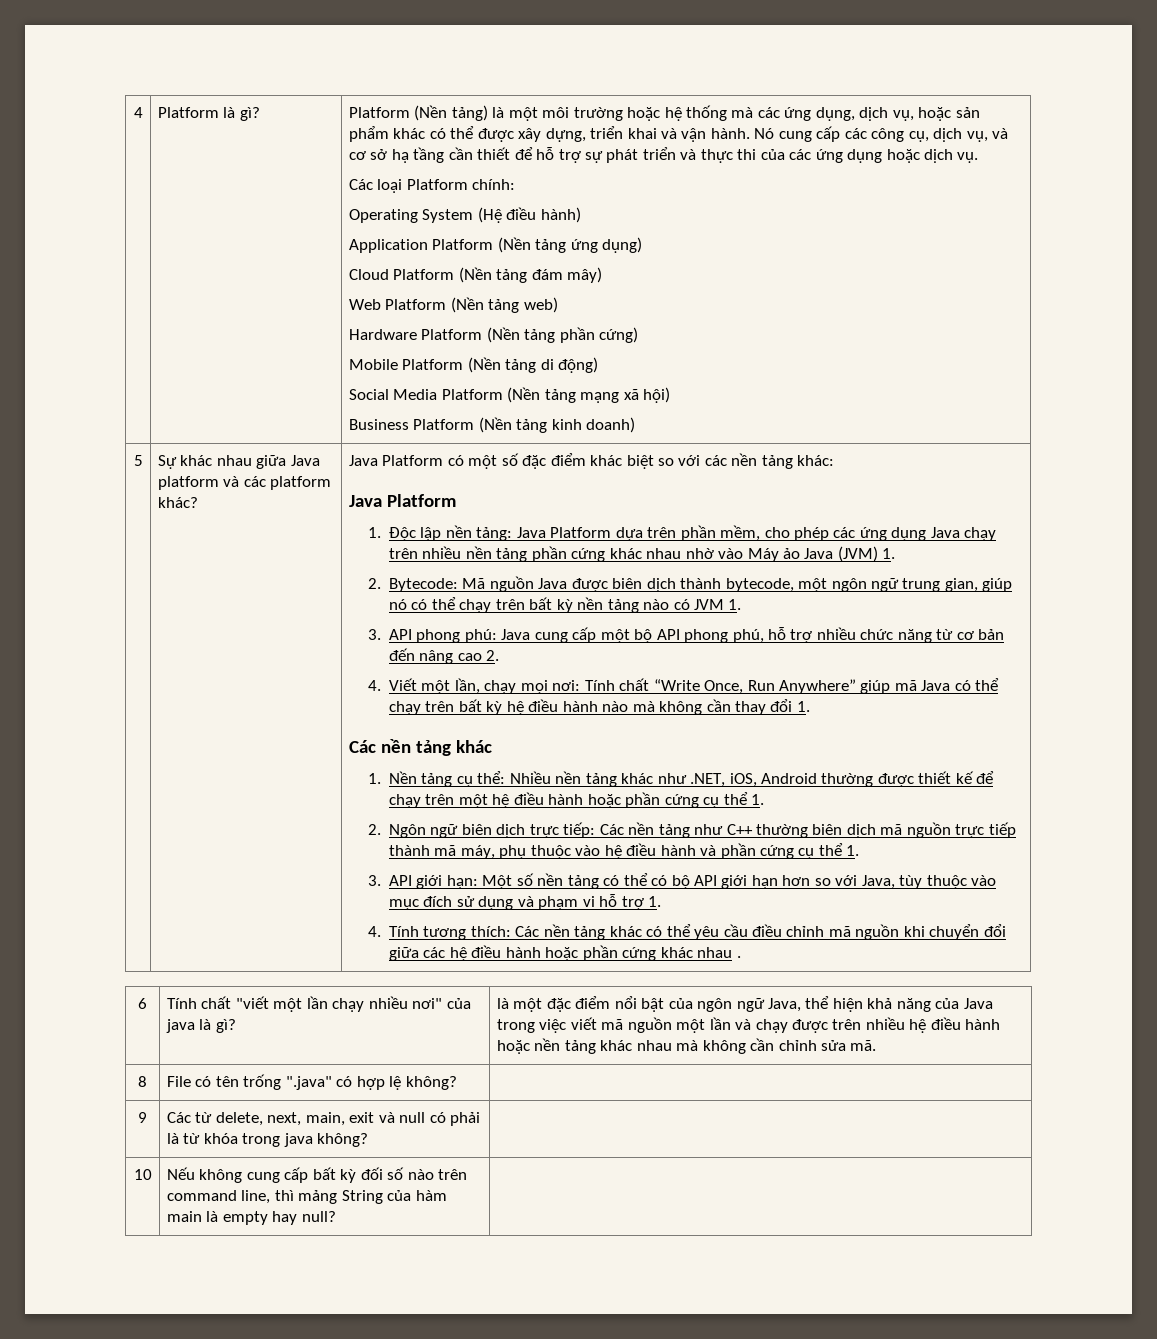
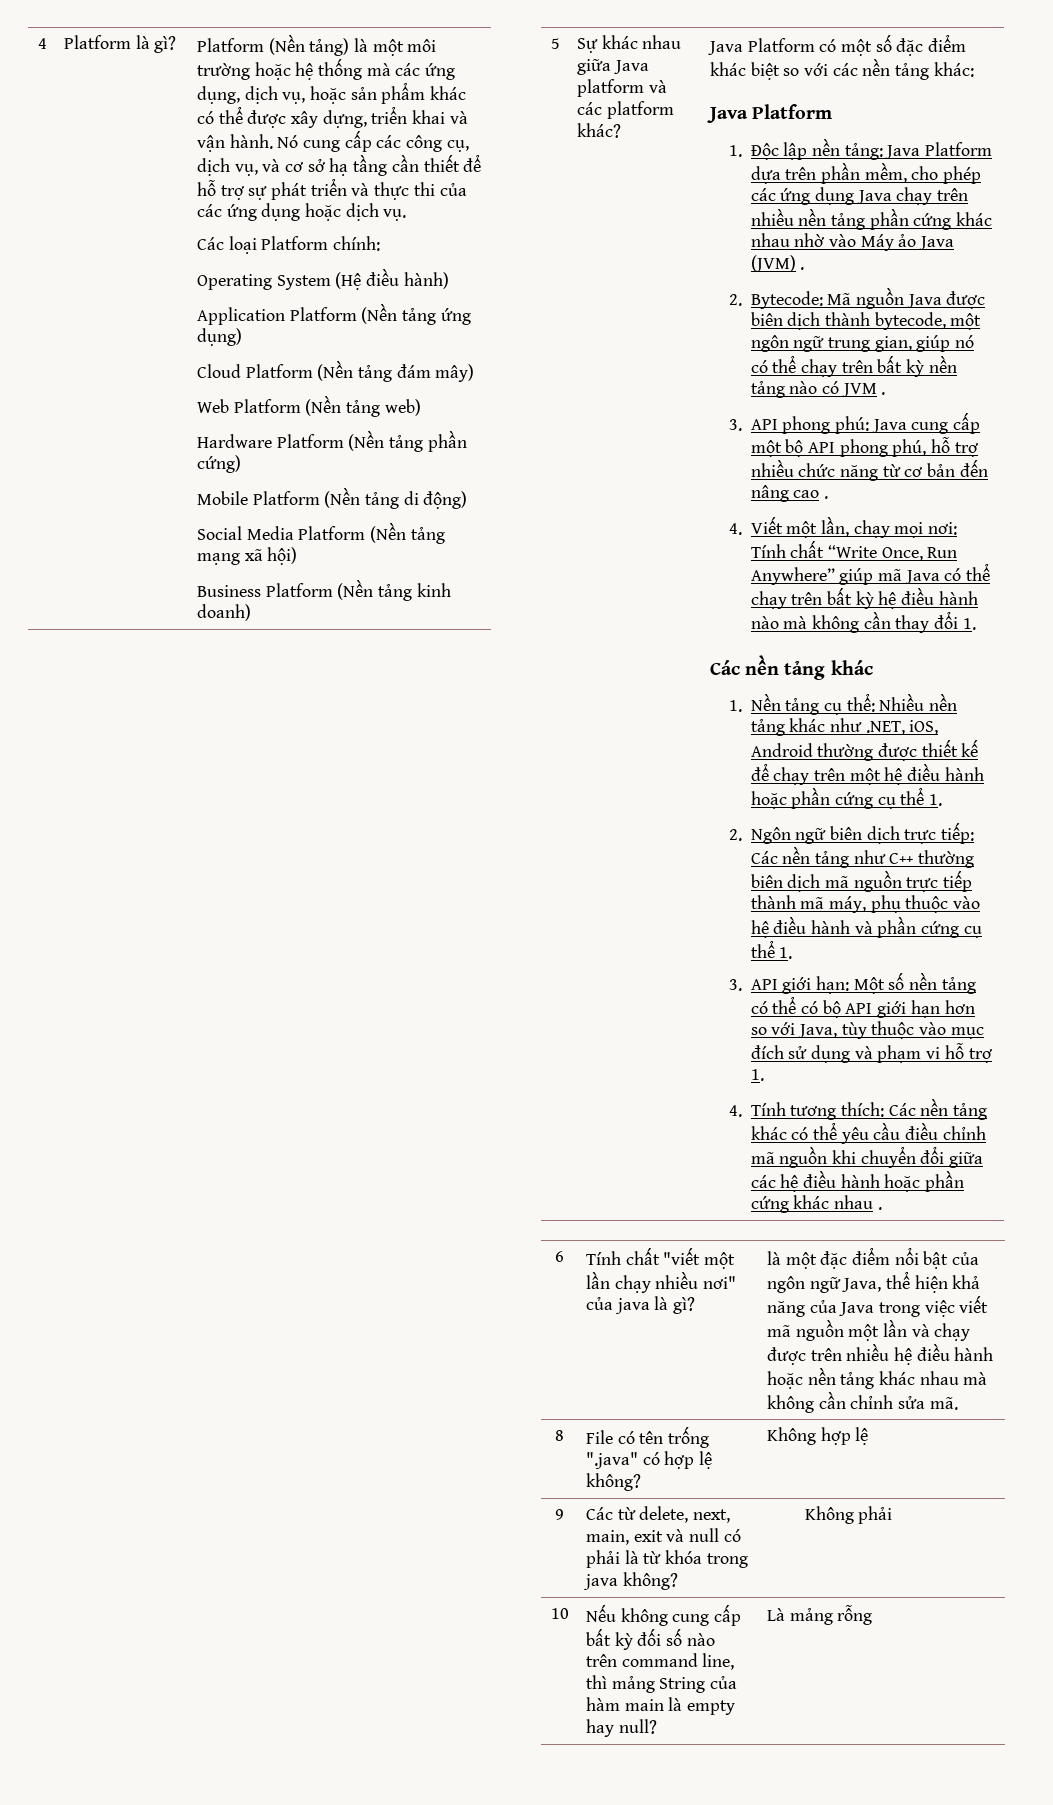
[882,548,896,559] 1. -> [800,267,805,270] .
[728,599,742,610] 1. -> [881,392,886,395] .
[486,650,500,661] 2. -> [823,496,828,499] .
(457, 1083) none -> [766,1427,869,1445] Không hợp lệ
(369, 1140) none -> [804,1506,893,1524] Không phải
(336, 1216) none -> [766,1604,873,1625] Là mảng rỗng

